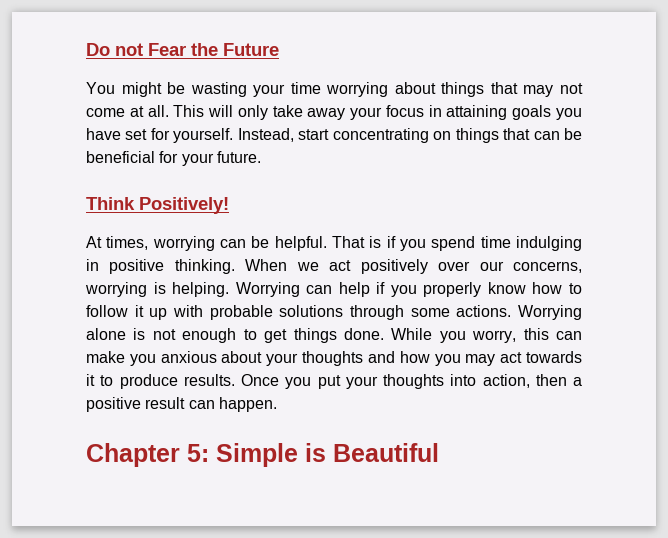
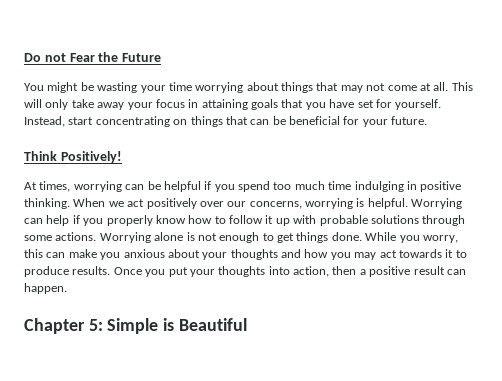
(552, 112) none -> [281,99,304,108] that
[274,236,382,251] helpful. That is -> [163,181,201,192] helpful
(476, 243) none -> [273,181,325,190] too much
[172,282,230,297] helping. -> [367,198,408,209] helpful.

